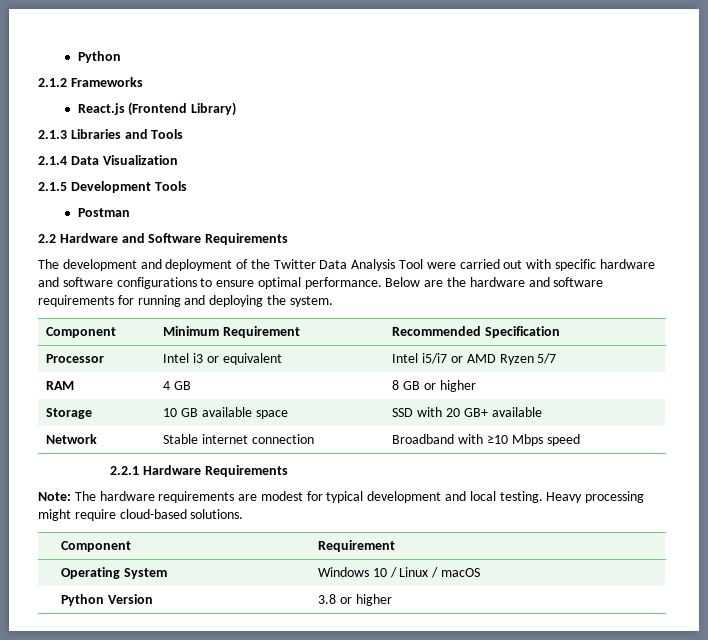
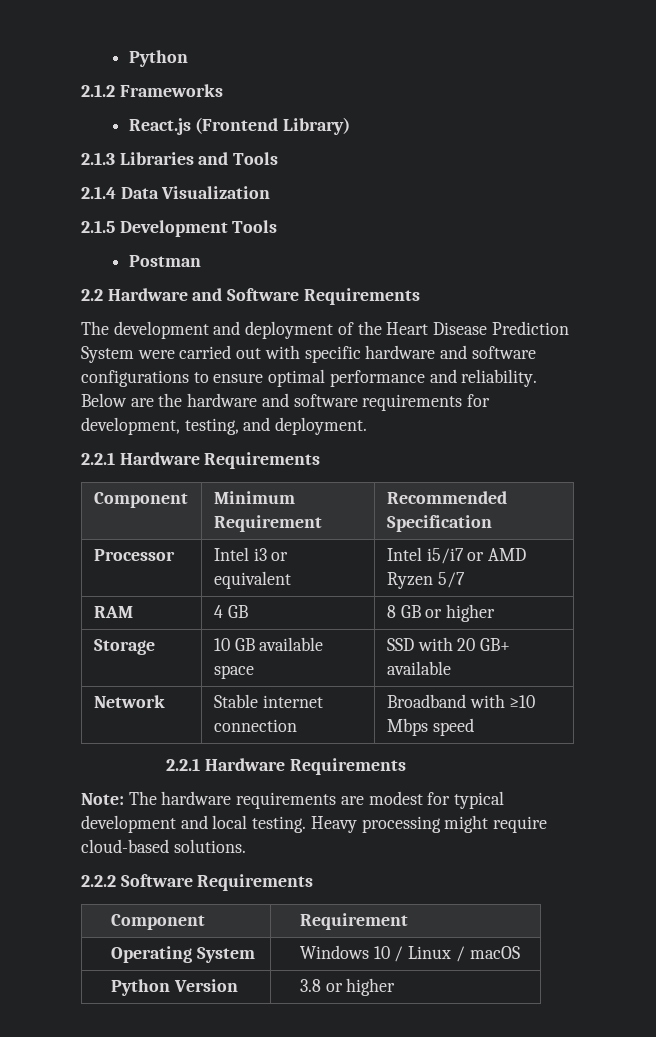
[273,259,424,271] Twitter Data Analysis Tool -> [386,321,569,335] [81,346,134,363] Heart Disease Prediction System
[304,277,382,289] performance. -> [329,369,538,387] performance and reliability.
[137,295,333,307] running and deploying the system. -> [81,417,368,435] [81,452,321,469] development, testing, and deployment. // 2.2.1 Hardware Requirements
(244, 514) none -> [81,874,314,891] // 2.2.2 Software Requirements

